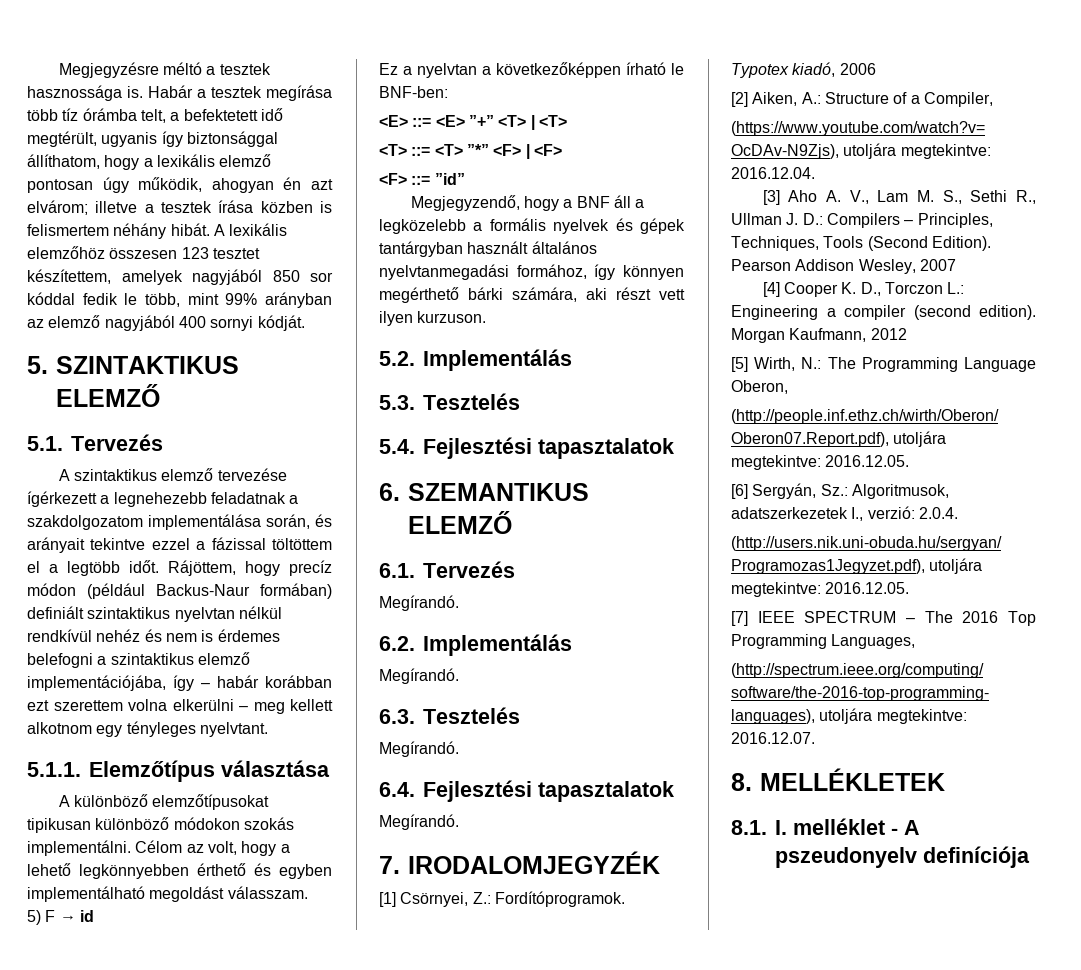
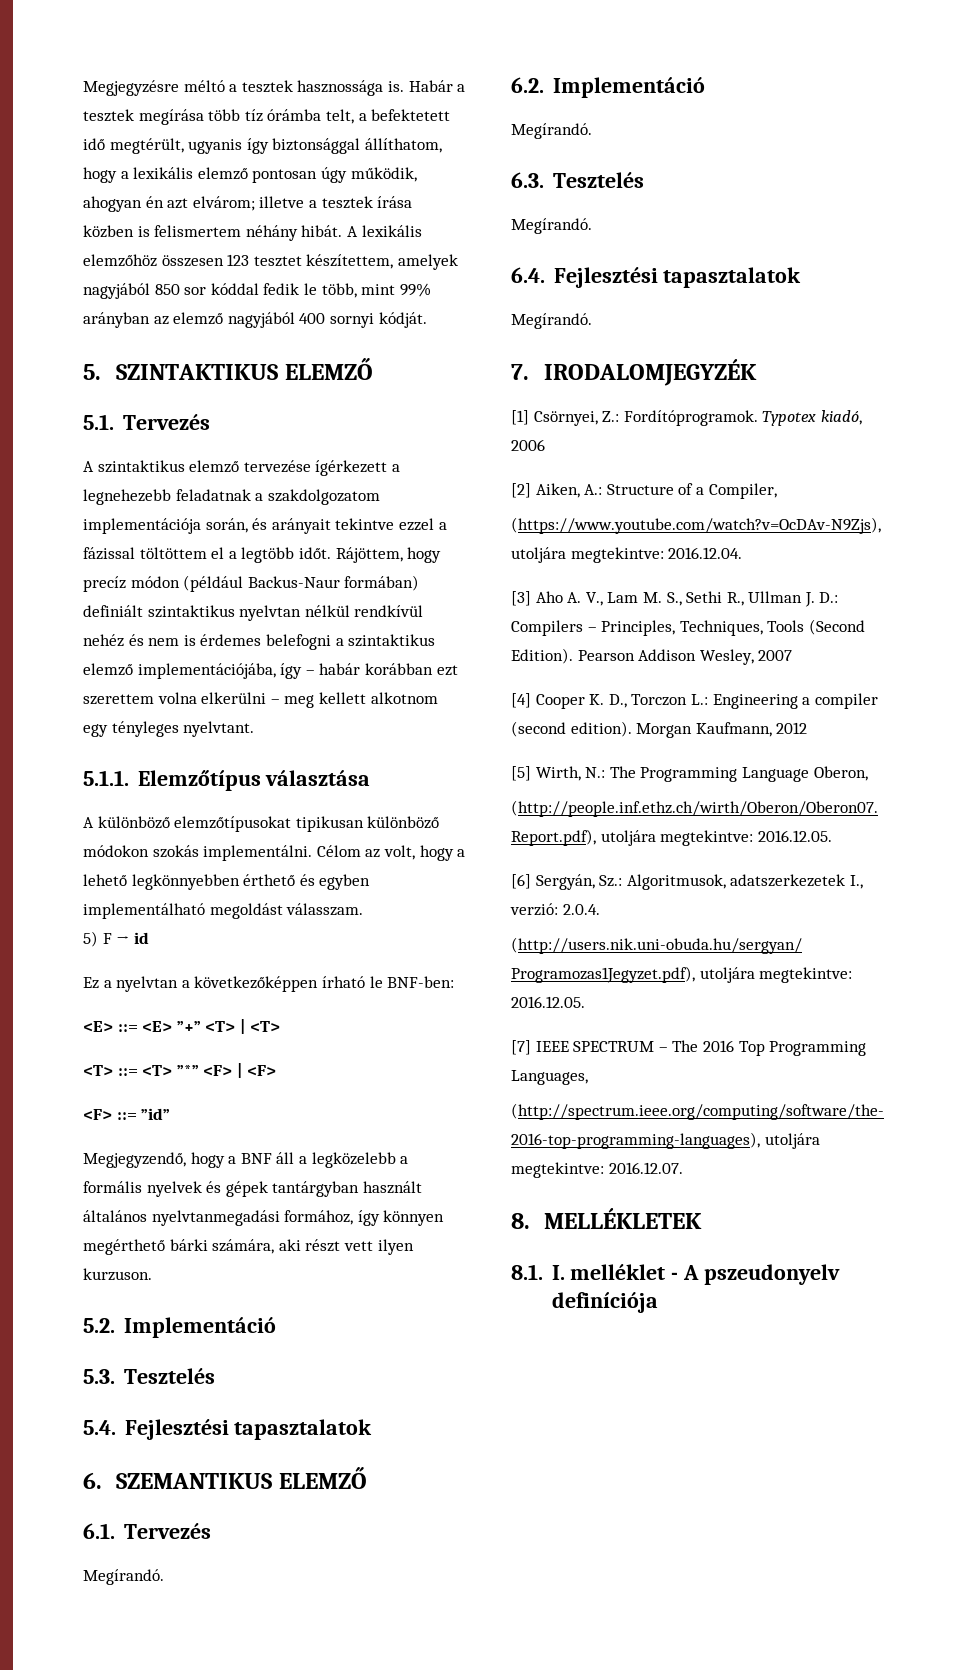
[148,514,261,530] implementálása -> [83,518,201,534] implementációja
[423,349,572,371] Implementálás -> [123,1317,276,1338] Implementáció
[423,634,572,656] Implementálás -> [552,77,705,98] Implementáció

